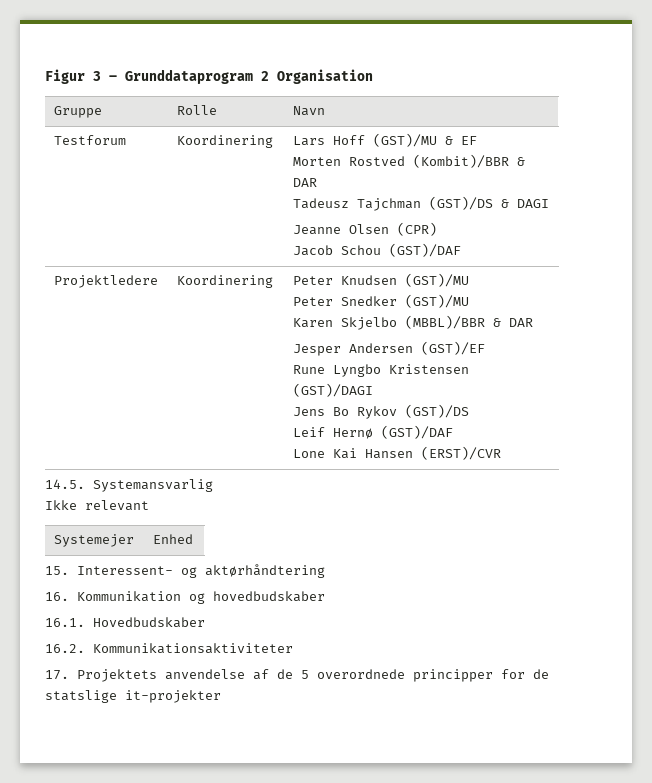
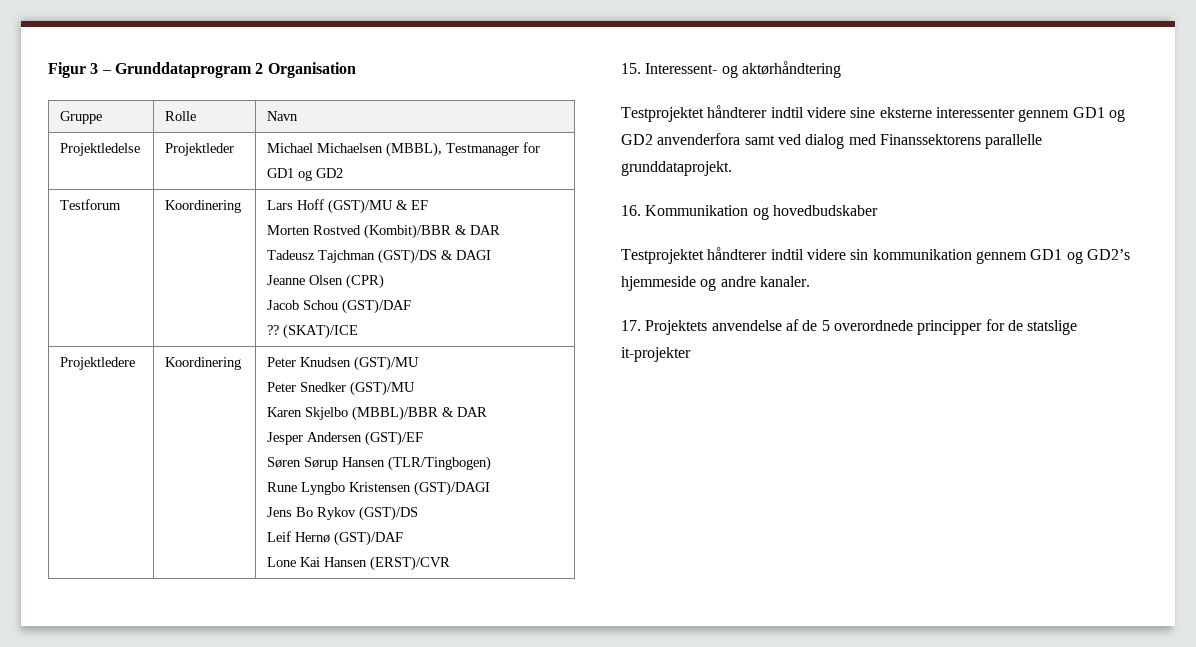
(326, 111) none -> [60,143,141,156] [165,143,235,156] [267,142,541,157] [267,168,344,181] // Projektledelse | Projektleder | Michael Michaelsen (MBBL), Testmanager for GD1 og GD2
(462, 250) none -> [267,324,359,339] // ?? (SKAT)/ICE
(486, 348) none -> [267,456,492,471] // Søren Sørup Hansen (TLR/Tingbogen)
[45,479,213,492] [45,500,149,511] [54,534,135,547] [153,534,194,544] [45,564,325,578] [45,591,325,604] [45,617,205,628] [45,643,293,654] 14.5. Systemansvarlig // Ikke relevant // Systemejer | Enhed // 15. Interessent- og aktørhåndtering // 16. Kommunikation og hovedbudskaber // 16.1. Hovedbudskaber // 16.2. Kommunikationsaktiviteter -> [621,61,841,78] [621,105,1125,122] [621,133,1043,149] [621,161,732,176] [621,205,878,220] [621,247,1130,264] [621,276,810,291] 15. Interessent- og aktørhåndtering // Testprojektet håndterer indtil videre sine eksterne interessenter gennem GD1 og GD2 anvenderfora samt ved dialog med Finanssektorens parallelle grunddataprojekt. // 16. Kommunikation og hovedbudskaber // Testprojektet håndterer indtil videre sin kommunikation gennem GD1 og GD2’s hjemmeside og andre kanaler.

